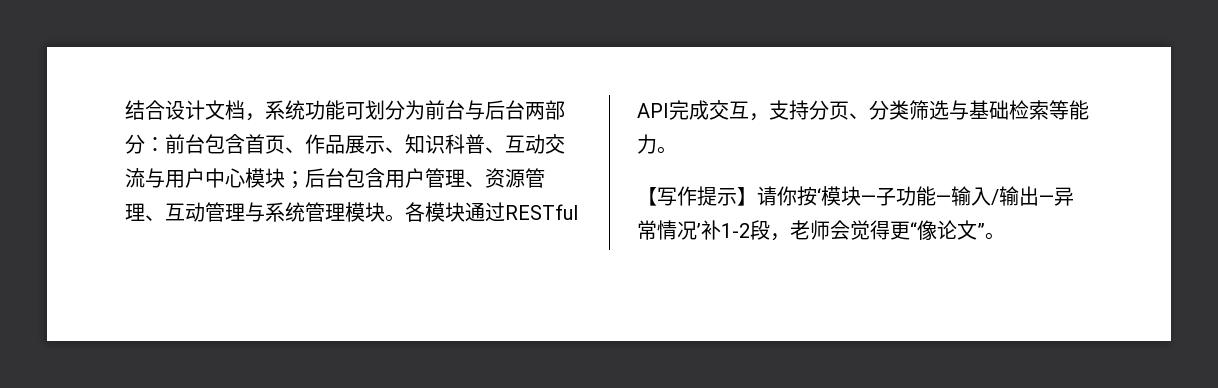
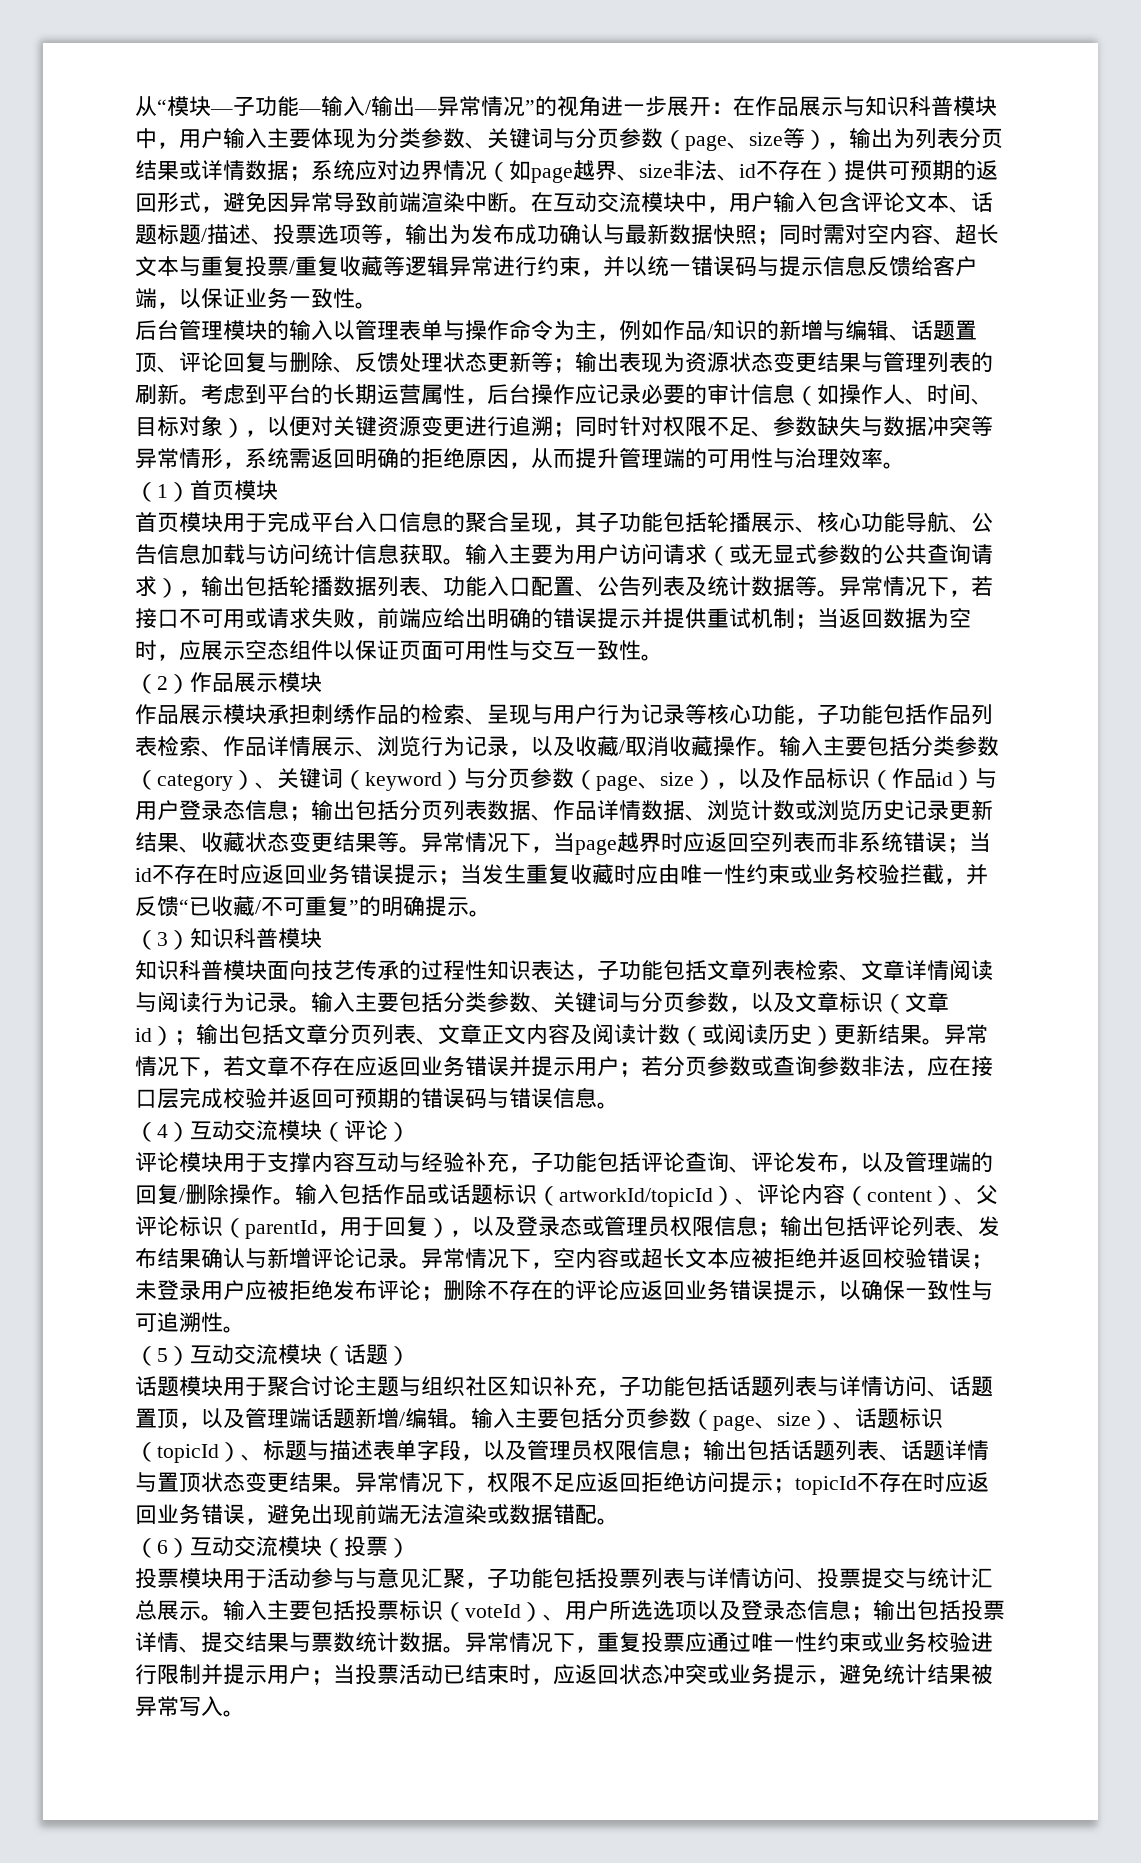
[125,100,565,121] [125,134,565,154] [125,168,545,189] [125,202,578,222] [637,100,1089,121] [637,134,677,154] [637,186,821,206] 结合设计文档，系统功能可划分为前台与后台两部分：前台包含首页、作品展示、知识科普、互动交流与用户中心模块；后台包含用户管理、资源管理、互动管理与系统管理模块。各模块通过RESTful API完成交互，支持分页、分类筛选与基础检索等能力。 // 【写作提示】请你按‘ -> [135,96,167,117] 从“
[697,220,985,241] ’补1-2段，老师会觉得更“像论文” -> [525,95,997,117] [135,128,1003,151] [135,160,998,183] [135,191,993,213] [135,224,999,245] [135,255,977,277] [135,288,377,309] [135,319,977,341] [135,352,993,373] [135,383,993,406] [135,415,993,438] [135,448,905,469] [135,480,278,502] [135,511,993,533] [135,543,993,566] [135,576,993,598] [135,607,971,629] [135,640,663,661] [135,672,322,694] [135,704,993,725] [135,736,999,757] [135,768,997,791] [135,799,993,821] [135,832,991,855] [135,864,988,885] [135,896,491,917] [135,928,322,950] [135,959,993,981] [135,991,949,1014] [135,1023,988,1046] [135,1056,993,1077] [135,1087,619,1109] [135,1120,410,1142] [135,1152,993,1173] [135,1184,998,1207] [135,1215,1000,1239] [135,1248,993,1269] [135,1280,993,1301] [135,1312,245,1333] [135,1344,410,1366] [135,1375,993,1397] [135,1408,943,1431] [135,1439,989,1463] [135,1471,989,1495] [135,1503,619,1525] [135,1536,410,1558] [135,1567,993,1589] [135,1599,1005,1622] [135,1632,993,1653] [135,1663,993,1685] [135,1696,223,1717] ”的视角进一步展开：在作品展示与知识科普模块中，用户输入主要体现为分类参数、关键词与分页参数（page、size等），输出为列表分页结果或详情数据；系统应对边界情况（如page越界、size非法、id不存在）提供可预期的返回形式，避免因异常导致前端渲染中断。在互动交流模块中，用户输入包含评论文本、话题标题/描述、投票选项等，输出为发布成功确认与最新数据快照；同时需对空内容、超长文本与重复投票/重复收藏等逻辑异常进行约束，并以统一错误码与提示信息反馈给客户端，以保证业务一致性。 // 后台管理模块的输入以管理表单与操作命令为主，例如作品/知识的新增与编辑、话题置顶、评论回复与删除、反馈处理状态更新等；输出表现为资源状态变更结果与管理列表的刷新。考虑到平台的长期运营属性，后台操作应记录必要的审计信息（如操作人、时间、目标对象），以便对关键资源变更进行追溯；同时针对权限不足、参数缺失与数据冲突等异常情形，系统需返回明确的拒绝原因，从而提升管理端的可用性与治理效率。 // （1）首页模块 // 首页模块用于完成平台入口信息的聚合呈现，其子功能包括轮播展示、核心功能导航、公告信息加载与访问统计信息获取。输入主要为用户访问请求（或无显式参数的公共查询请求），输出包括轮播数据列表、功能入口配置、公告列表及统计数据等。异常情况下，若接口不可用或请求失败，前端应给出明确的错误提示并提供重试机制；当返回数据为空时，应展示空态组件以保证页面可用性与交互一致性。 // （2）作品展示模块 // 作品展示模块承担刺绣作品的检索、呈现与用户行为记录等核心功能，子功能包括作品列表检索、作品详情展示、浏览行为记录，以及收藏/取消收藏操作。输入主要包括分类参数（category）、关键词（keyword）与分页参数（page、size），以及作品标识（作品id）与用户登录态信息；输出包括分页列表数据、作品详情数据、浏览计数或浏览历史记录更新结果、收藏状态变更结果等。异常情况下，当page越界时应返回空列表而非系统错误；当id不存在时应返回业务错误提示；当发生重复收藏时应由唯一性约束或业务校验拦截，并反馈“已收藏/不可重复”的明确提示。 // （3）知识科普模块 // 知识科普模块面向技艺传承的过程性知识表达，子功能包括文章列表检索、文章详情阅读与阅读行为记录。输入主要包括分类参数、关键词与分页参数，以及文章标识（文章id）；输出包括文章分页列表、文章正文内容及阅读计数（或阅读历史）更新结果。异常情况下，若文章不存在应返回业务错误并提示用户；若分页参数或查询参数非法，应在接口层完成校验并返回可预期的错误码与错误信息。 // （4）互动交流模块（评论） // 评论模块用于支撑内容互动与经验补充，子功能包括评论查询、评论发布，以及管理端的回复/删除操作。输入包括作品或话题标识（artworkId/topicId）、评论内容（content）、父评论标识（parentId，用于回复），以及登录态或管理员权限信息；输出包括评论列表、发布结果确认与新增评论记录。异常情况下，空内容或超长文本应被拒绝并返回校验错误；未登录用户应被拒绝发布评论；删除不存在的评论应返回业务错误提示，以确保一致性与可追溯性。 // （5）互动交流模块（话题） // 话题模块用于聚合讨论主题与组织社区知识补充，子功能包括话题列表与详情访问、话题置顶，以及管理端话题新增/编辑。输入主要包括分页参数（page、size）、话题标识（topicId）、标题与描述表单字段，以及管理员权限信息；输出包括话题列表、话题详情与置顶状态变更结果。异常情况下，权限不足应返回拒绝访问提示；topicId不存在时应返回业务错误，避免出现前端无法渲染或数据错配。 // （6）互动交流模块（投票） // 投票模块用于活动参与与意见汇聚，子功能包括投票列表与详情访问、投票提交与统计汇总展示。输入主要包括投票标识（voteId）、用户所选选项以及登录态信息；输出包括投票详情、提交结果与票数统计数据。异常情况下，重复投票应通过唯一性约束或业务校验进行限制并提示用户；当投票活动已结束时，应返回状态冲突或业务提示，避免统计结果被异常写入

